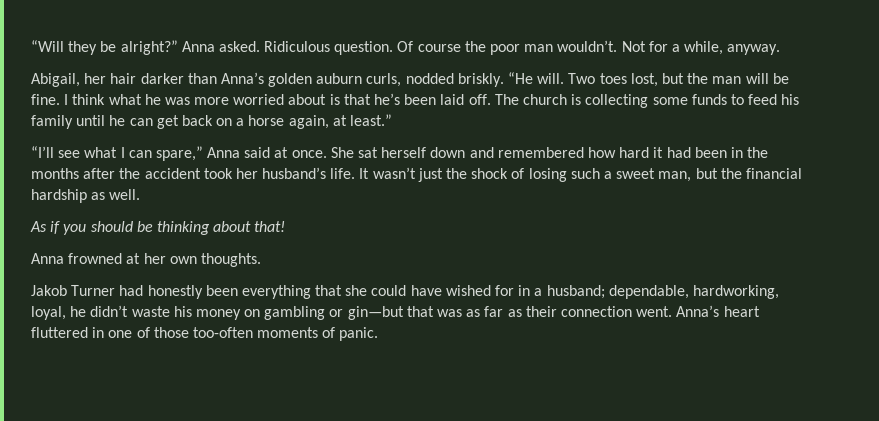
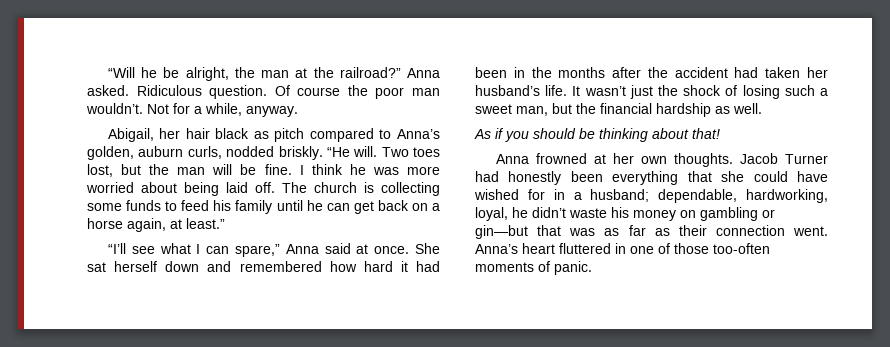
[68,40,178,55] they be alright?” -> [141,67,401,81] he be alright, the man at the railroad?”
[140,72,313,87] darker than Anna’s golden -> [215,128,441,142] [87,146,134,160] black as pitch compared to Anna’s golden,
[108,94,142,105] what -> (343, 169) none
[329,93,437,105] is that he’s been -> [184,182,219,196] being
[203,168,233,179] took -> [734,67,801,78] had taken
[31,285,67,296] // Jakob -> [739,153,778,164] Jacob

